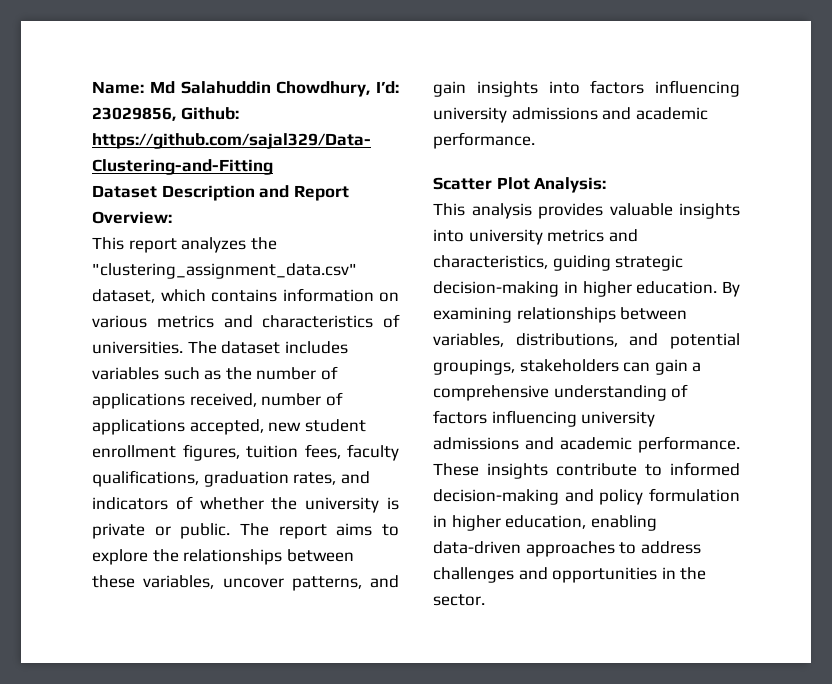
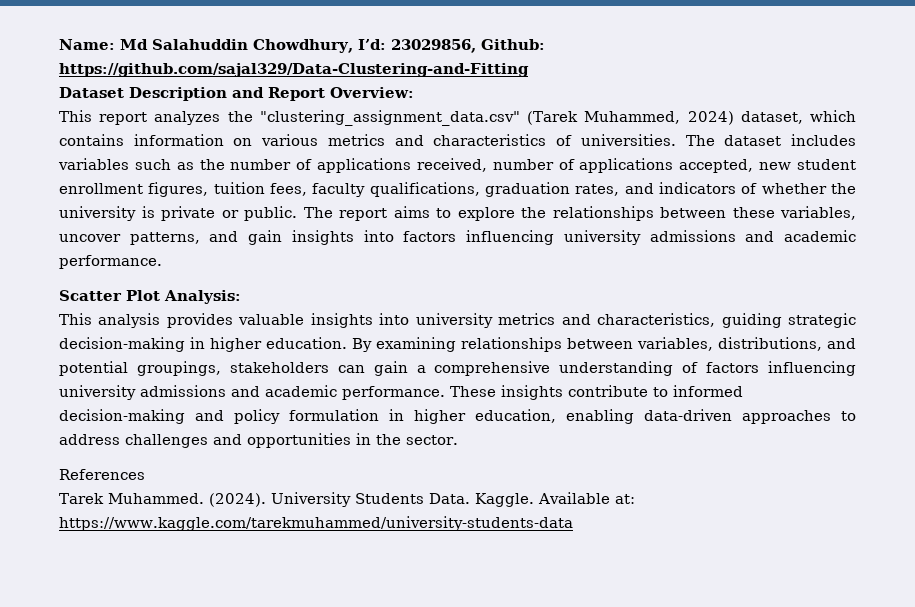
(357, 271) none -> [527,111,734,125] (Tarek Muhammed, 2024)
(485, 600) none -> [59,469,145,480] [59,492,635,507] [59,516,573,531] // References // Tarek Muhammed. (2024). University Students Data. Kaggle. Available at: https://www.kaggle.com/tarekmuhammed/university-students-data

